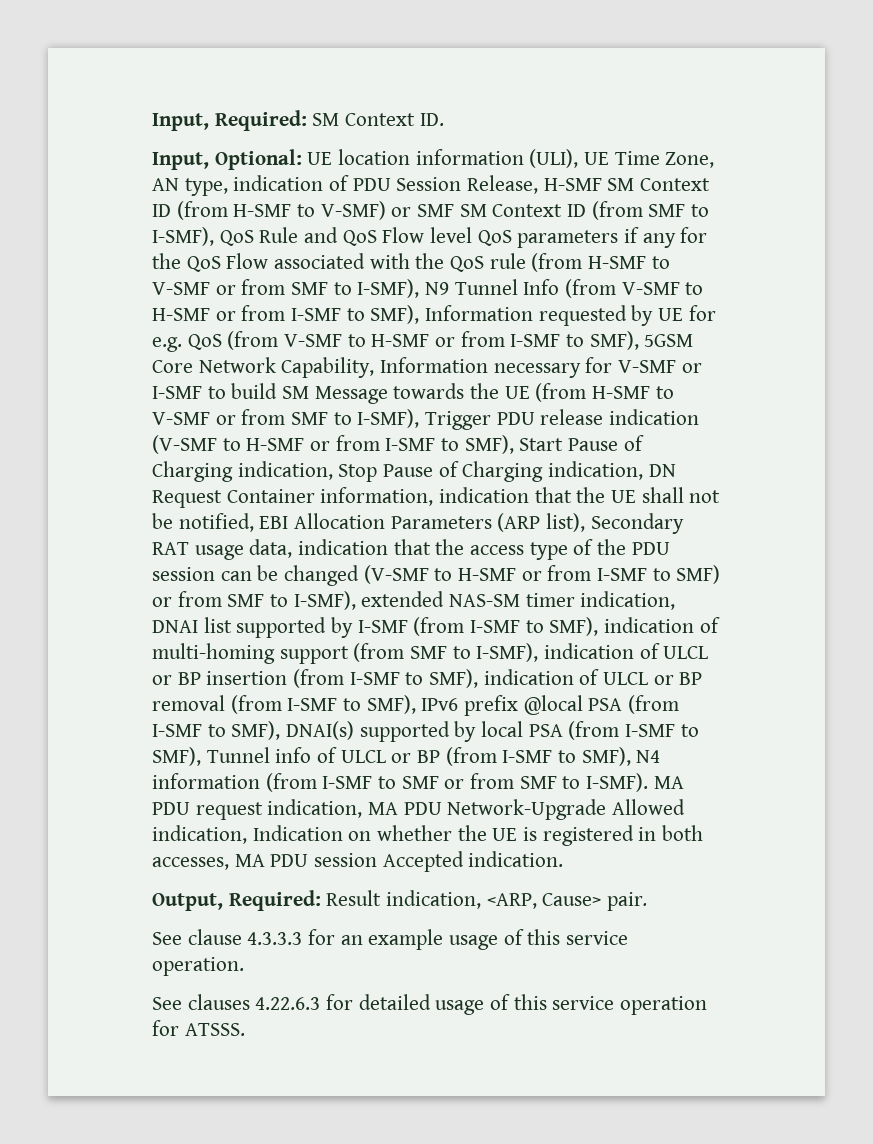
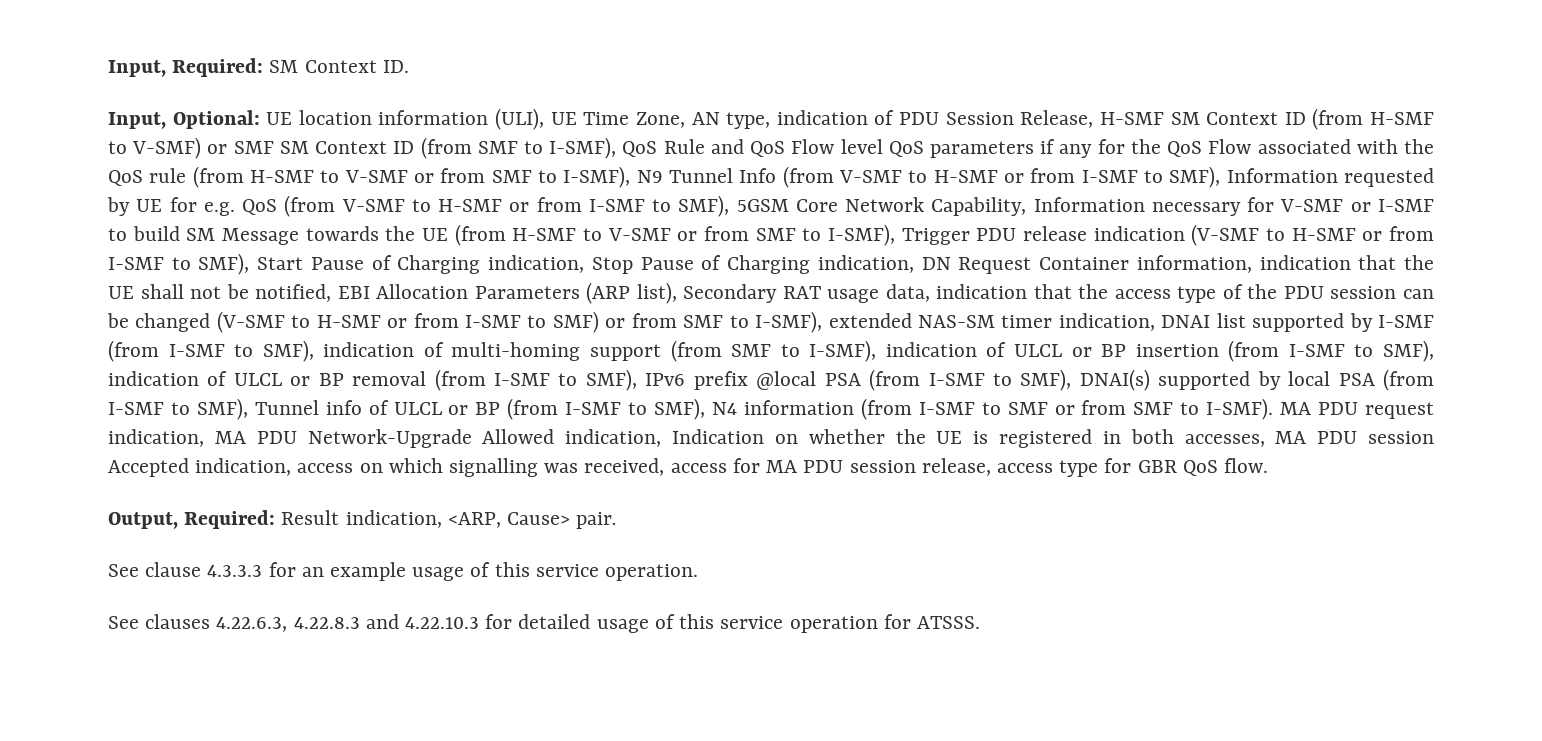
[468,851,564,867] indication. -> [195,458,1268,477] indication, access on which signalling was received, access for MA PDU session release, access type for GBR QoS flow.
[255,997,321,1010] 4.22.6.3 -> [216,614,480,632] 4.22.6.3, 4.22.8.3 and 4.22.10.3

